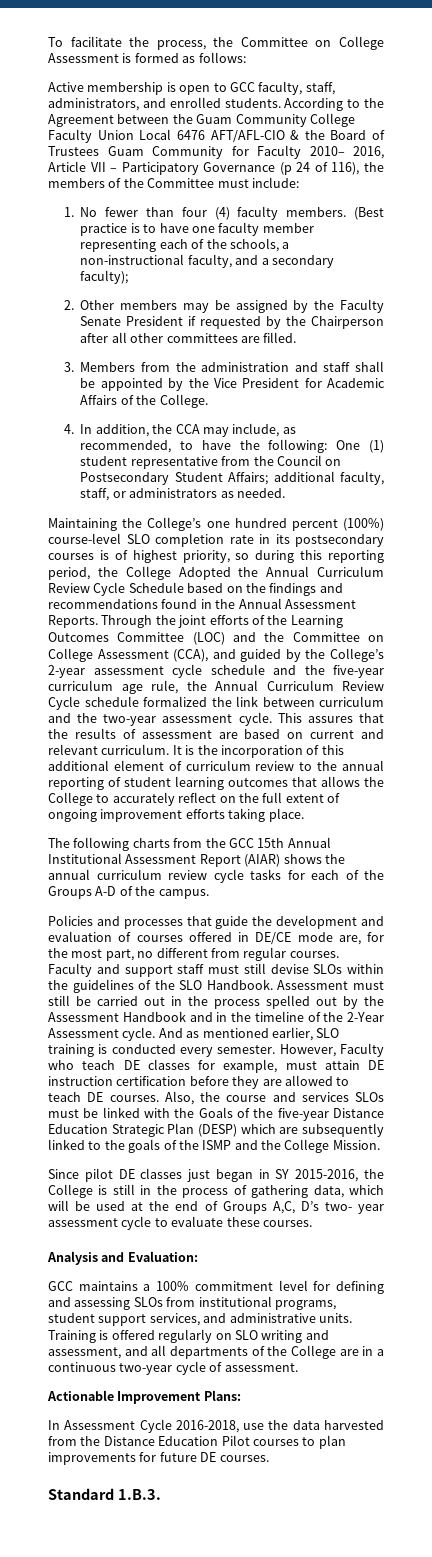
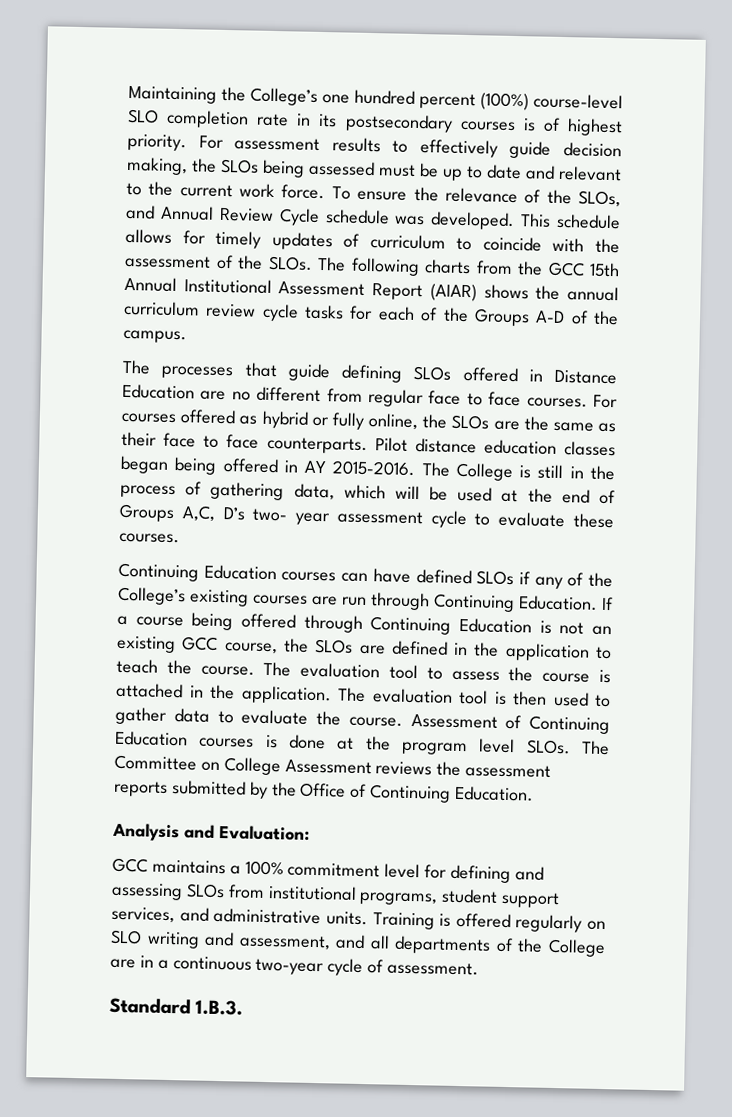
[48,36,384,50] [48,52,246,63] [48,81,335,95] [48,97,384,111] [48,113,355,127] [48,129,385,143] [48,145,384,159] [48,161,384,175] [48,177,299,188] [64,206,384,220] [80,222,314,236] [80,238,290,252] [80,254,334,268] [80,270,129,284] [64,299,384,313] [80,316,384,329] [80,332,297,343] [64,361,384,372] [80,378,385,391] [80,394,208,408] [64,423,296,437] [80,439,384,453] [80,455,342,469] [80,471,384,485] [80,488,285,501] To facilitate the process, the Committee on College Assessment is formed as follows: // Active membership is open to GCC faculty, staff, administrators, and enrolled students. According to the Agreement between the Guam Community College Faculty Union Local 6476 AFT/AFL-CIO & the Board of Trustees Guam Community for Faculty 2010– 2016, Article VII – Participatory Governance (p 24 of 116), the members of the Committee must include: // 1. No fewer than four (4) faculty members. (Best practice is to have one faculty member representing each of the schools, a non-instructional faculty, and a secondary faculty); // 2. Other members may be assigned by the Faculty Senate President if requested by the Chairperson after all other committees are filled. // 3. Members from the administration and staff shall be appointed by the Vice President for Academic Affairs of the College. // 4. In addition, the CCA may include, as recommended, to have the following: One (1) student representative from the Council on Postsecondary Student Affairs; additional faculty, staff, or administrators as needed. // -> (128, 94) none
[182,550,384,563] [48,566,384,580] [48,582,343,596] [48,598,356,609] [48,615,343,628] [48,632,384,645] [48,648,384,662] [48,664,384,678] [48,680,384,694] [48,696,384,710] [48,712,384,726] [48,728,384,739] [48,744,344,758] [48,760,384,771] [48,776,384,790] [48,792,340,806] [48,808,304,822] priority, so during this reporting period, the College Adopted the Annual Curriculum Review Cycle Schedule based on the findings and recommendations found in the Annual Assessment Reports. Through the joint efforts of the Learning Outcomes Committee (LOC) and the Committee on College Assessment (CCA), and guided by the College’s 2-year assessment cycle schedule and the five-year curriculum age rule, the Annual Curriculum Review Cycle schedule formalized the link between curriculum and the two-year assessment cycle. This assures that the results of assessment are based on current and relevant curriculum. It is the incorporation of this additional element of curriculum review to the annual reporting of student learning outcomes that allows the College to accurately reflect on the full extent of ongoing improvement efforts taking place. // -> [127,133,622,159] [126,156,622,182] [126,181,622,208] [126,204,621,231] [125,228,620,254] [125,254,313,271] priority. For assessment results to effectively guide decision making, the SLOs being assessed must be up to date and relevant to the current work force. To ensure the relevance of the SLOs, and Annual Review Cycle schedule was developed. This schedule allows for timely updates of curriculum to coincide with the assessment of the SLOs.
[48,915,120,926] Policies and -> [122,359,151,375] The
[252,915,384,929] [48,931,384,945] [48,947,339,961] [48,963,384,977] [48,979,384,993] [48,995,384,1009] [48,1011,384,1022] [48,1027,340,1041] [48,1043,384,1057] [48,1059,384,1073] [48,1075,350,1089] [48,1091,384,1105] [48,1107,384,1121] [48,1123,384,1137] [48,1139,380,1153] [48,1168,384,1182] the development and evaluation of courses offered in DE/CE mode are, for the most part, no different from regular courses. Faculty and support staff must still devise SLOs within the guidelines of the SLO Handbook. Assessment must still be carried out in the process spelled out by the Assessment Handbook and in the timeline of the 2-Year Assessment cycle. And as mentioned earlier, SLO training is conducted every semester. However, Faculty who teach DE classes for example, must attain DE instruction certification before they are allowed to teach DE courses. Also, the course and services SLOs must be linked with the Goals of the five-year Distance Education Strategic Plan (DESP) which are subsequently linked to the goals of the ISMP and the College Mission. // Since pilot DE classes just began in SY 2015-2016, the -> [341,364,617,385] [122,383,618,409] [121,409,617,433] [121,431,616,457] [120,455,451,477] defining SLOs offered in Distance Education are no different from regular face to face courses. For courses offered as hybrid or fully online, the SLOs are the same as their face to face counterparts. Pilot distance education classes began being offered in AY 2015-2016. The
(312, 1223) none -> [118,562,613,590] [118,586,614,613] [117,612,612,636] [117,635,612,662] [116,658,611,684] [116,682,611,708] [115,706,610,735] [115,730,610,756] [114,754,552,778] [114,780,535,803] // Continuing Education courses can have defined SLOs if any of the College’s existing courses are run through Continuing Education. If a course being offered through Continuing Education is not an existing GCC course, the SLOs are defined in the application to teach the course. The evaluation tool to assess the course is attached in the application. The evaluation tool is then used to gather data to evaluate the course. Assessment of Continuing Education courses is done at the program level SLOs. The Committee on College Assessment reviews the assessment reports submitted by the Office of Continuing Education.
[47,1390,241,1404] [48,1419,384,1433] [48,1435,346,1449] [48,1452,269,1465] // Actionable Improvement Plans: // In Assessment Cycle 2016-2018, use the data harvested from the Distance Education Pilot courses to plan improvements for future DE courses. -> (480, 968) none

